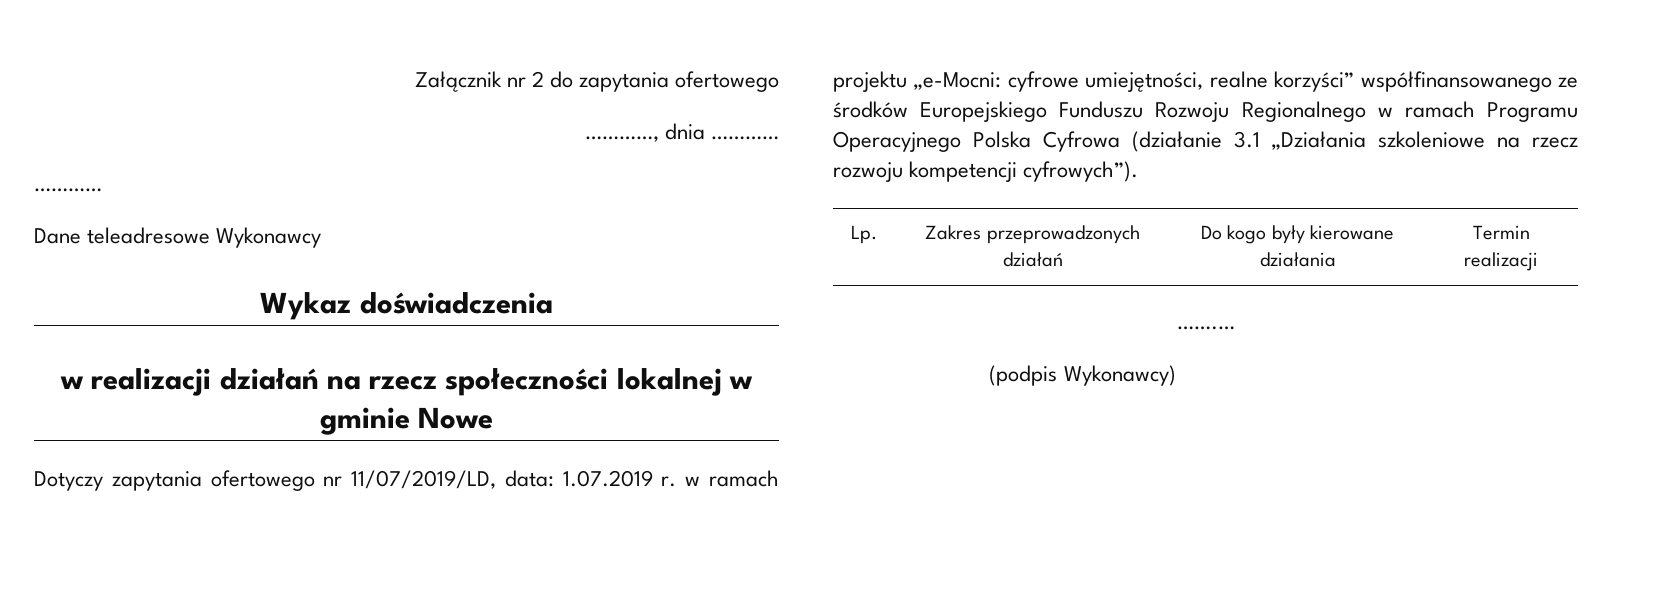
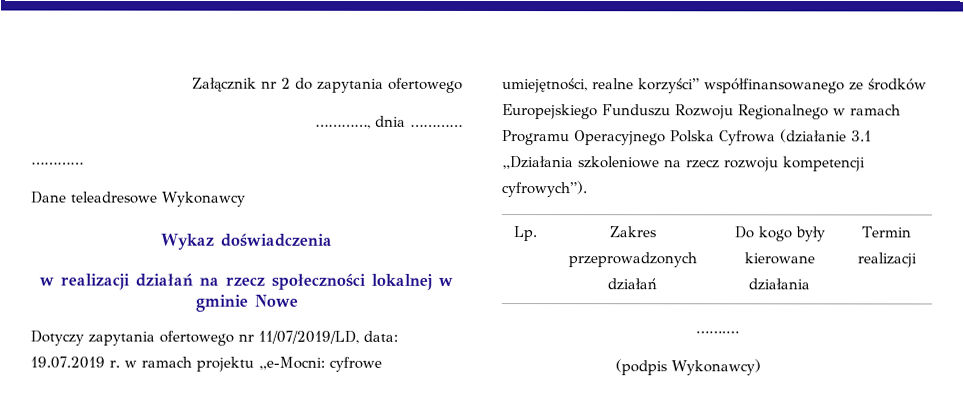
[562,470,653,487] 1.07.2019 -> [30,356,105,369] 19.07.2019

